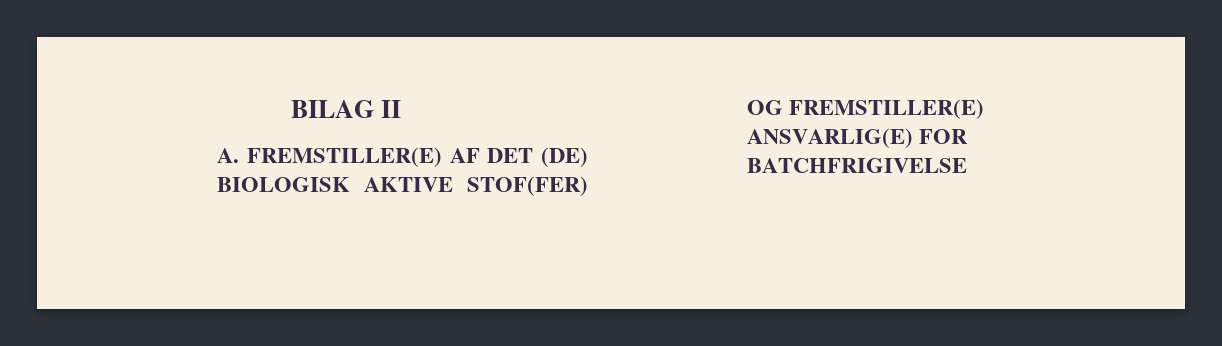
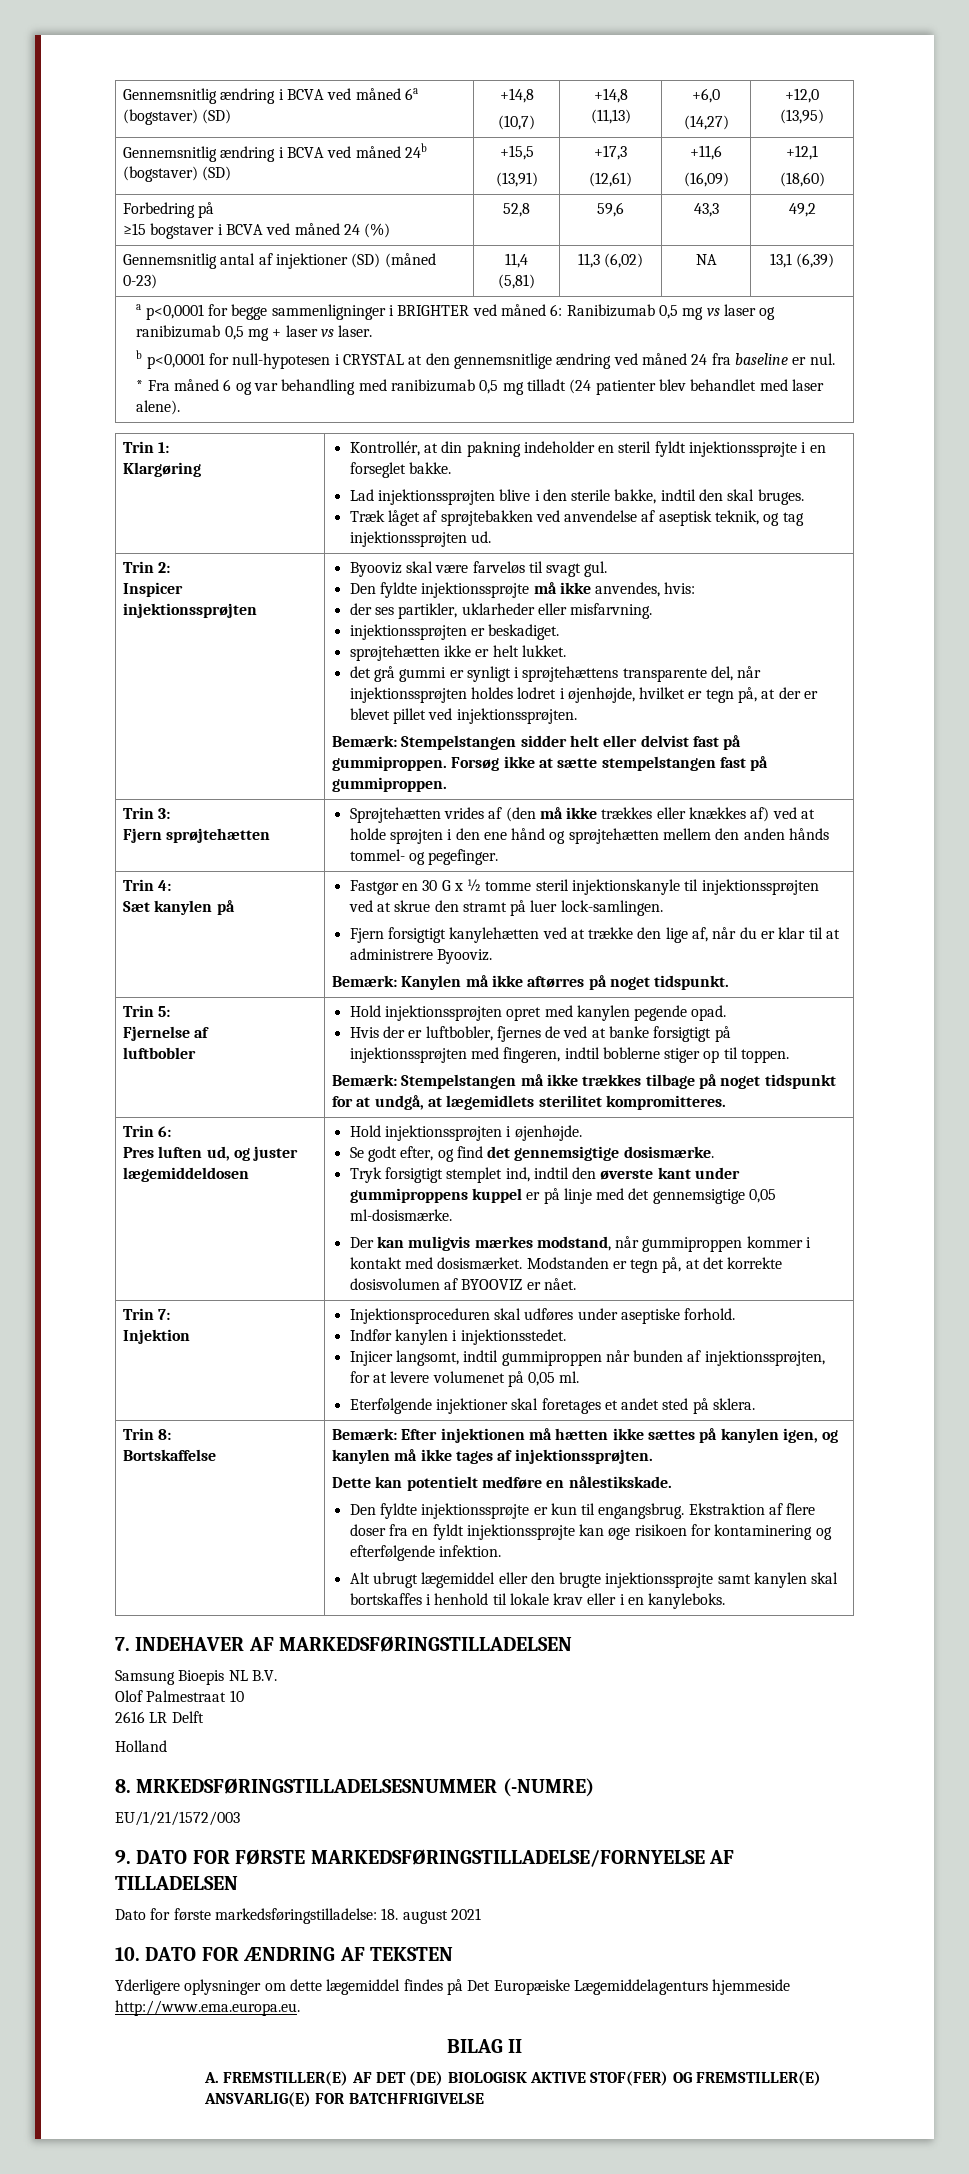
(290, 109) none -> [122,88,418,104] [122,109,232,125] [499,88,534,103] [498,115,535,130] [593,88,628,103] [590,109,631,124] [692,88,720,103] [683,115,729,130] [785,88,819,103] [780,109,824,124] [122,143,427,162] [122,166,232,182] [499,145,534,160] [495,172,538,187] [594,145,627,160] [589,172,632,187] [690,145,722,160] [683,172,729,187] [786,145,818,160] [779,172,825,187] [122,202,215,218] [122,223,391,239] [503,203,530,217] [597,202,624,217] [693,203,719,217] [788,203,816,217] [122,253,436,269] [122,274,157,289] [505,253,528,268] [498,274,535,289] [577,253,644,268] [695,254,717,265] [769,253,835,268] [136,304,776,320] [136,325,373,341] [136,350,835,369] [136,379,824,395] [136,400,181,415] [122,441,170,453] [122,462,201,477] [349,441,826,457] [349,462,451,478] [349,489,804,505] [349,510,804,526] [349,531,491,547] [122,561,171,573] [122,582,183,597] [122,603,257,618] [349,561,608,577] [349,582,696,598] [349,603,653,619] [349,624,560,640] [349,645,566,661] [349,666,762,682] [349,687,819,703] [349,708,577,724] [331,735,742,750] [331,756,769,771] [331,777,447,792] [122,807,171,819] [122,828,271,843] [349,807,816,823] [349,828,830,844] [349,849,499,865] [122,879,172,891] [122,900,235,915] [349,879,819,895] [348,900,663,916] [349,927,841,943] [349,948,492,964] [331,975,730,990] [122,1005,171,1017] [122,1026,210,1041] [122,1047,196,1059] [349,1005,727,1021] [349,1026,731,1042] [349,1047,790,1063] [331,1074,836,1089] [331,1095,726,1110] [122,1125,172,1137] [122,1146,299,1161] [122,1167,249,1182] [349,1125,582,1141] [349,1146,714,1162] [349,1167,741,1183] [349,1188,777,1204] [349,1209,452,1221] [349,1236,812,1252] [349,1257,783,1273] [349,1278,576,1290] [122,1308,171,1320] [122,1329,190,1344] [349,1308,736,1324] [349,1329,566,1345] [349,1350,825,1366] [349,1371,580,1387] [349,1398,756,1414] [122,1428,172,1440] [122,1449,216,1461] [331,1428,839,1443] [331,1449,653,1464] [331,1476,672,1491] [349,1503,816,1519] [349,1524,832,1540] [349,1545,501,1561] [349,1572,839,1588] [349,1593,726,1609] [115,1636,573,1652] [115,1670,277,1685] [115,1690,244,1702] [115,1711,204,1723] [115,1740,167,1752] [115,1778,594,1797] [115,1811,240,1826] [115,1849,734,1867] [115,1876,238,1890] [115,1908,481,1924] [115,1947,453,1961] [115,1979,791,1995] [115,2000,300,2016] Gennemsnitlig ændring i BCVA ved måned 6a (bogstaver) (SD) | +14,8 // (10,7) | +14,8 // (11,13) | +6,0 // (14,27) | +12,0 // (13,95) // Gennemsnitlig ændring i BCVA ved måned 24b (bogstaver) (SD) | +15,5 // (13,91) | +17,3 // (12,61) | +11,6 // (16,09) | +12,1 // (18,60) // Forbedring på // ≥15 bogstaver i BCVA ved måned 24 (%) | 52,8 | 59,6 | 43,3 | 49,2 // Gennemsnitlig antal af injektioner (SD) (måned 0-23) | 11,4 // (5,81) | 11,3 (6,02) | NA | 13,1 (6,39) // a p<0,0001 for begge sammenligninger i BRIGHTER ved måned 6: Ranibizumab 0,5 mg vs laser og ranibizumab 0,5 mg + laser vs laser. // b p<0,0001 for null-hypotesen i CRYSTAL at den gennemsnitlige ændring ved måned 24 fra baseline er nul. // * Fra måned 6 og var behandling med ranibizumab 0,5 mg tilladt (24 patienter blev behandlet med laser alene). // Trin 1: // Klargøring | Kontrollér, at din pakning indeholder en steril fyldt injektionssprøjte i en forseglet bakke. // Lad injektionssprøjten blive i den sterile bakke, indtil den skal bruges. // Træk låget af sprøjtebakken ved anvendelse af aseptisk teknik, og tag injektionssprøjten ud. // Trin 2: // Inspicer injektionssprøjten | Byooviz skal være farveløs til svagt gul. // Den fyldte injektionssprøjte må ikke anvendes, hvis: // der ses partikler, uklarheder eller misfarvning. // injektionssprøjten er beskadiget. // sprøjtehætten ikke er helt lukket. // det grå gummi er synligt i sprøjtehættens transparente del, når injektionssprøjten holdes lodret i øjenhøjde, hvilket er tegn på, at der er blevet pillet ved injektionssprøjten. // Bemærk: Stempelstangen sidder helt eller delvist fast på gummiproppen. Forsøg ikke at sætte stempelstangen fast på gummiproppen. // Trin 3: // Fjern sprøjtehætten | Sprøjtehætten vrides af (den må ikke trækkes eller knækkes af) ved at holde sprøjten i den ene hånd og sprøjtehætten mellem den anden hånds tommel- og pegefinger. // Trin 4: // Sæt kanylen på | Fastgør en 30 G x ½ tomme steril injektionskanyle til injektionssprøjten ved at skrue den stramt på luer lock-samlingen. // Fjern forsigtigt kanylehætten ved at trække den lige af, når du er klar til at administrere Byooviz. // Bemærk: Kanylen må ikke aftørres på noget tidspunkt. // Trin 5: // Fjernelse af // luftbobler | Hold injektionssprøjten opret med kanylen pegende opad. // Hvis der er luftbobler, fjernes de ved at banke forsigtigt på injektionssprøjten med fingeren, indtil boblerne stiger op til toppen. // Bemærk: Stempelstangen må ikke trækkes tilbage på noget tidspunkt for at undgå, at lægemidlets sterilitet kompromitteres. // Trin 6: // Pres luften ud, og juster lægemiddeldosen | Hold injektionssprøjten i øjenhøjde. // Se godt efter, og find det gennemsigtige dosismærke. // Tryk forsigtigt stemplet ind, indtil den øverste kant under gummiproppens kuppel er på linje med det gennemsigtige 0,05 ml-dosismærke. // Der kan muligvis mærkes modstand, når gummiproppen kommer i kontakt med dosismærket. Modstanden er tegn på, at det korrekte dosisvolumen af BYOOVIZ er nået. // Trin 7: // Injektion | Injektionsproceduren skal udføres under aseptiske forhold. // Indfør kanylen i injektionsstedet. // Injicer langsomt, indtil gummiproppen når bunden af injektionssprøjten, for at levere volumenet på 0,05 ml. // Eterfølgende injektioner skal foretages et andet sted på sklera. // Trin 8: // Bortskaffelse | Bemærk: Efter injektionen må hætten ikke sættes på kanylen igen, og kanylen må ikke tages af injektionssprøjten. // Dette kan potentielt medføre en nålestikskade. // Den fyldte injektionssprøjte er kun til engangsbrug. Ekstraktion af flere doser fra en fyldt injektionssprøjte kan øge risikoen for kontaminering og efterfølgende infektion. // Alt ubrugt lægemiddel eller den brugte injektionssprøjte samt kanylen skal bortskaffes i henhold til lokale krav eller i en kanyleboks. // 7. INDEHAVER AF MARKEDSFØRINGSTILLADELSEN // Samsung Bioepis NL B.V. // Olof Palmestraat 10 // 2616 LR Delft // Holland // 8. MRKEDSFØRINGSTILLADELSESNUMMER (-NUMRE) // EU/1/21/1572/003 // 9. DATO FOR FØRSTE MARKEDSFØRINGSTILLADELSE/FORNYELSE AF TILLADELSEN // Dato for første markedsføringstilladelse: 18. august 2021 // 10. DATO FOR ÆNDRING AF TEKSTEN // Yderligere oplysninger om dette lægemiddel findes på Det Europæiske Lægemiddelagenturs hjemmeside http://www.ema.europa.eu. //

